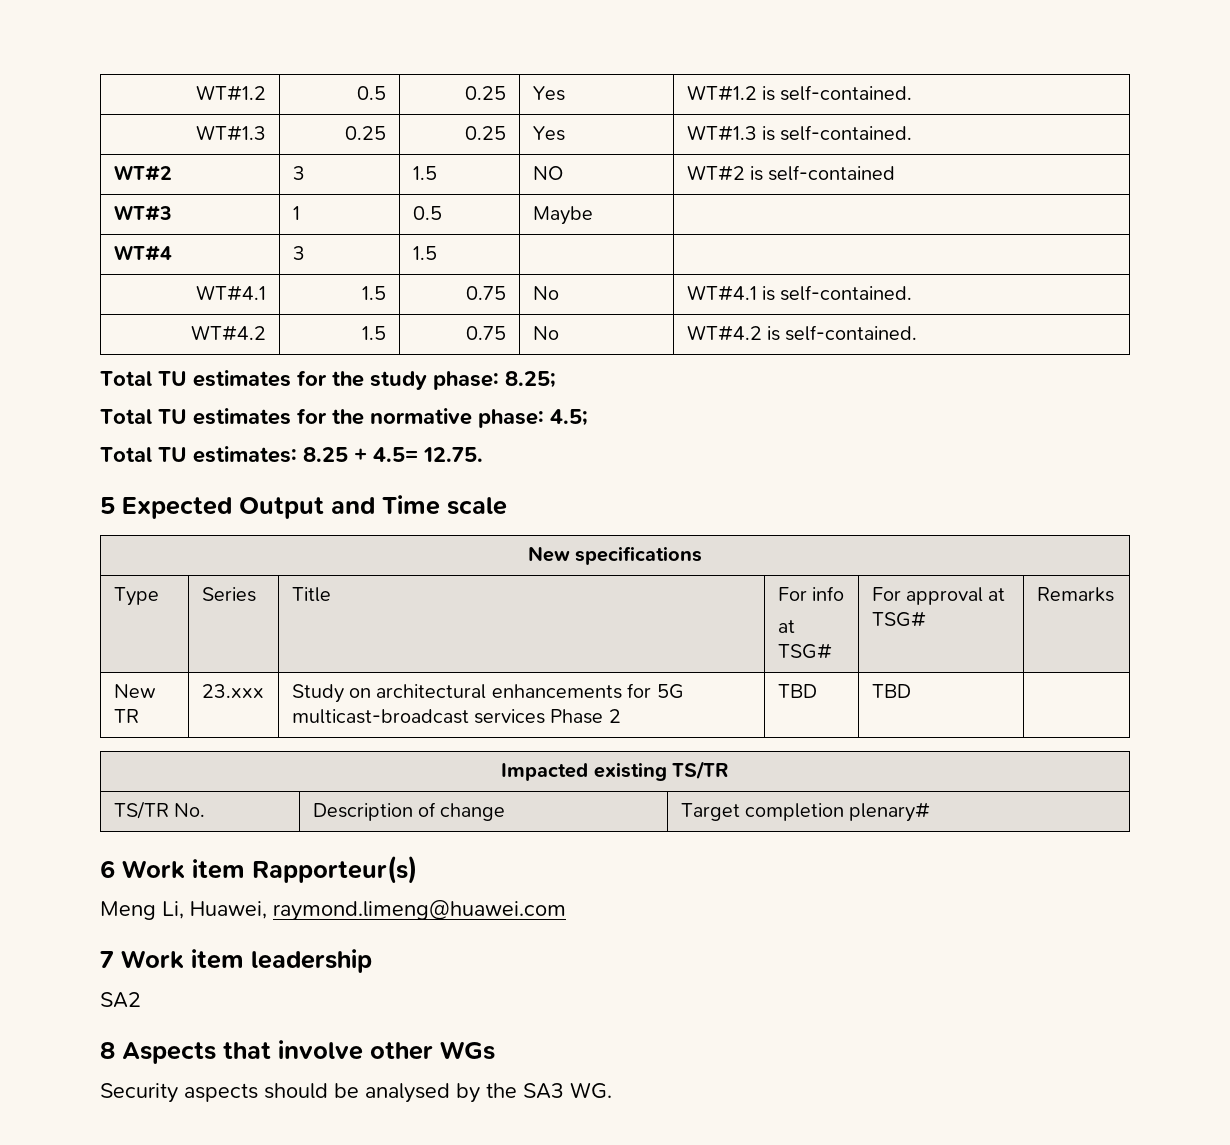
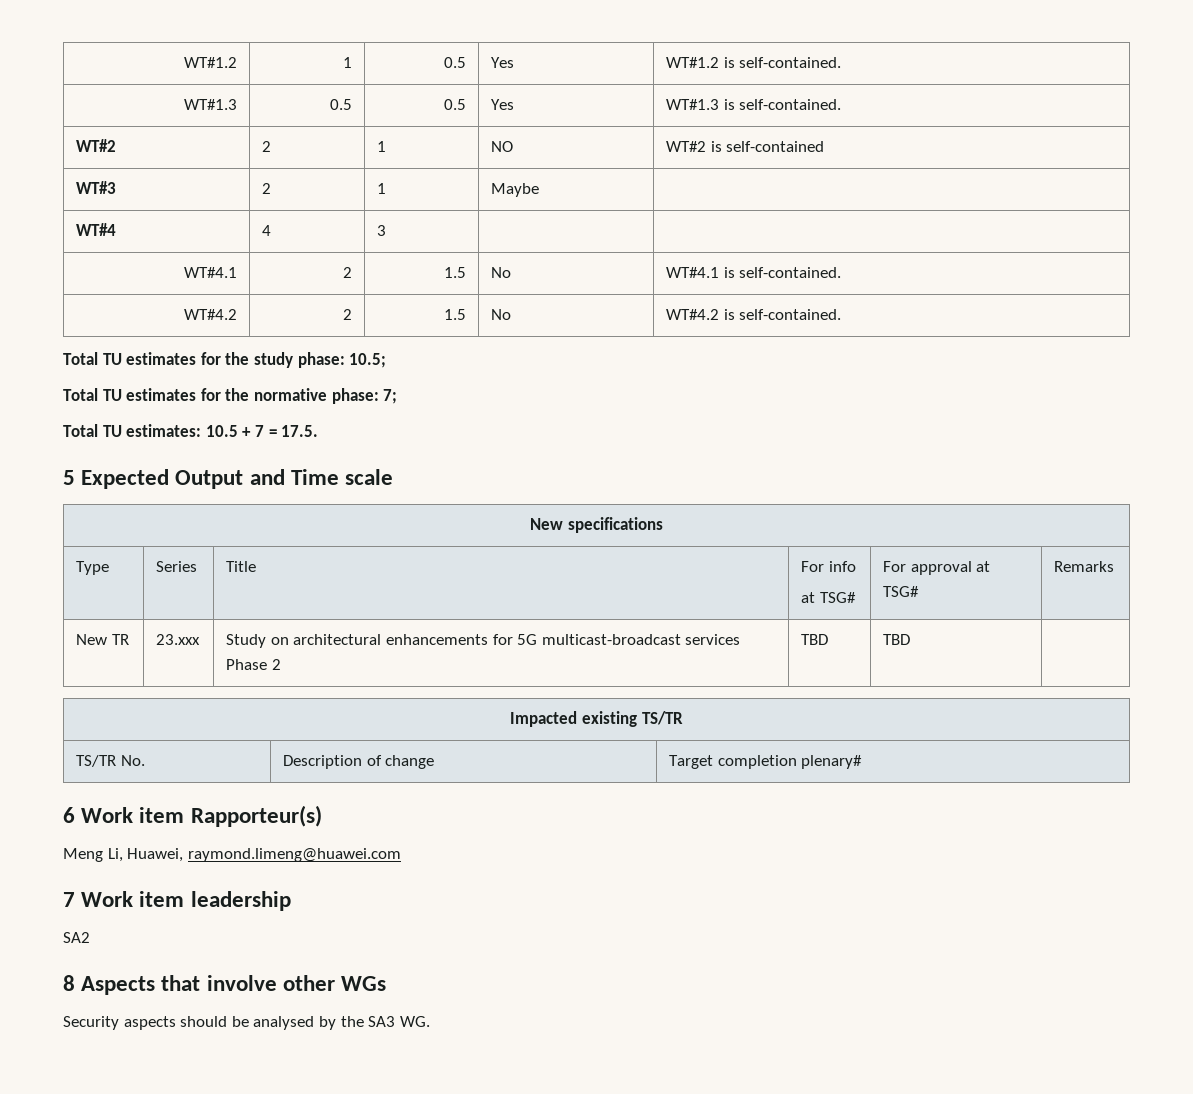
[196,85,267,101] [357,86,387,100] [465,86,507,100] WT#1.2 | 0.5 | 0.25 -> [183,57,237,68] [342,57,352,68] [443,57,466,68] WT#1.2 | 1 | 0.5
[345,126,387,140] [465,126,507,140] 0.25 | 0.25 -> [329,99,352,110] [443,99,466,110] 0.5 | 0.5
[292,166,305,180] [412,166,437,180] 3 | 1.5 -> [262,141,272,152] [377,141,387,152] 2 | 1
[292,206,300,220] [412,206,442,220] | 1 | 0.5 -> [262,183,272,194] [377,183,387,194] | 2 | 1
[292,246,305,260] [412,246,437,260] [196,285,267,301] [362,286,387,300] [466,286,507,300] | 3 | 1.5 | | // WT#4.1 | 1.5 | 0.75 -> [262,225,272,236] [377,225,387,236] [183,267,237,278] [342,267,352,278] [443,267,466,278] | 4 | 3 | | // WT#4.1 | 2 | 1.5
[362,326,387,340] [466,326,507,340] | 1.5 | 0.75 -> [342,309,352,320] [443,309,466,320] | 2 | 1.5
[505,371,556,388] 8.25; -> [349,353,387,368] 10.5;
[550,409,588,426] 4.5; -> [383,389,398,404] 7;
[303,447,483,462] 8.25 + 4.5= 12.75. -> [205,425,319,437] 10.5 + 7 = 17.5.

